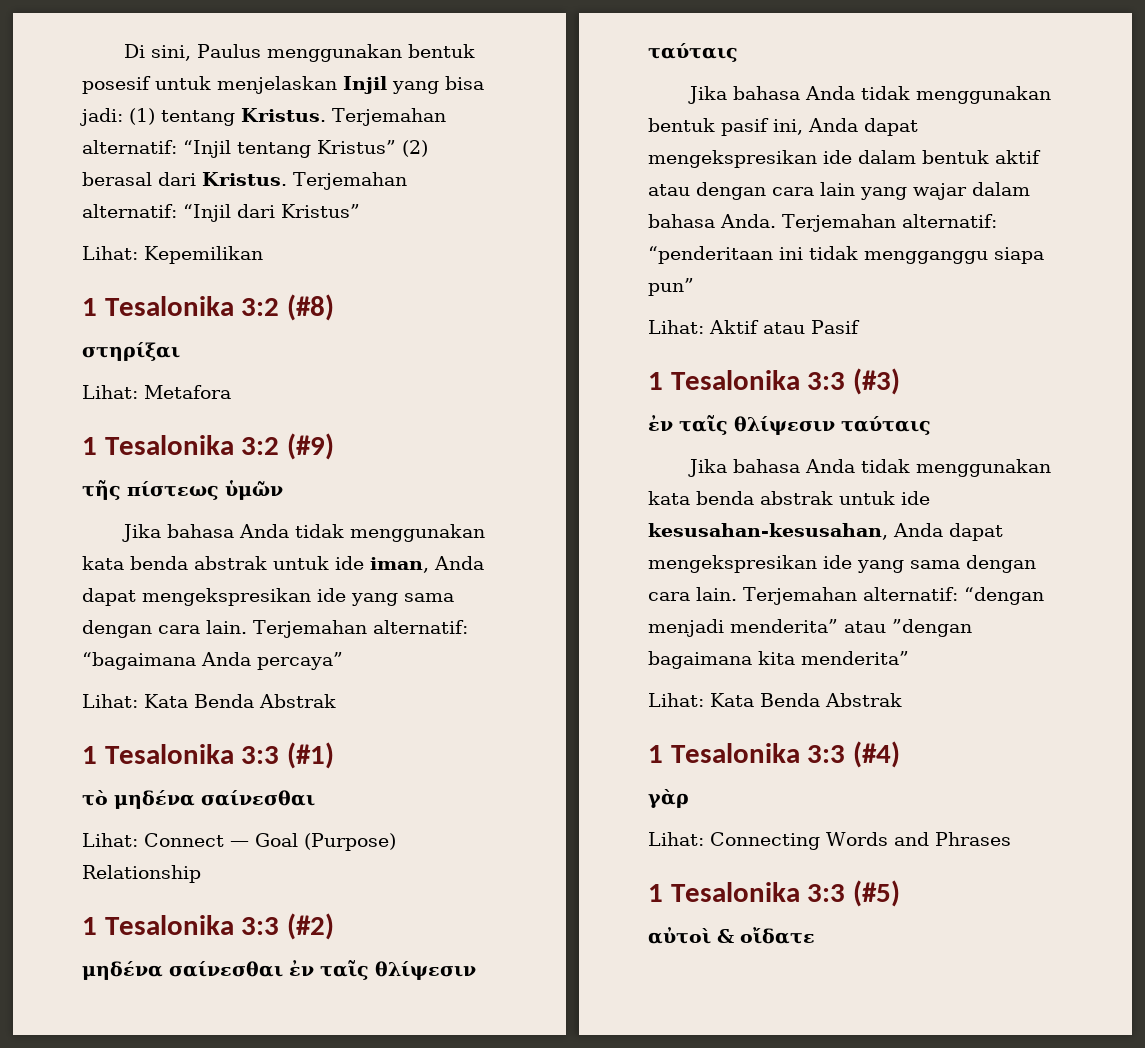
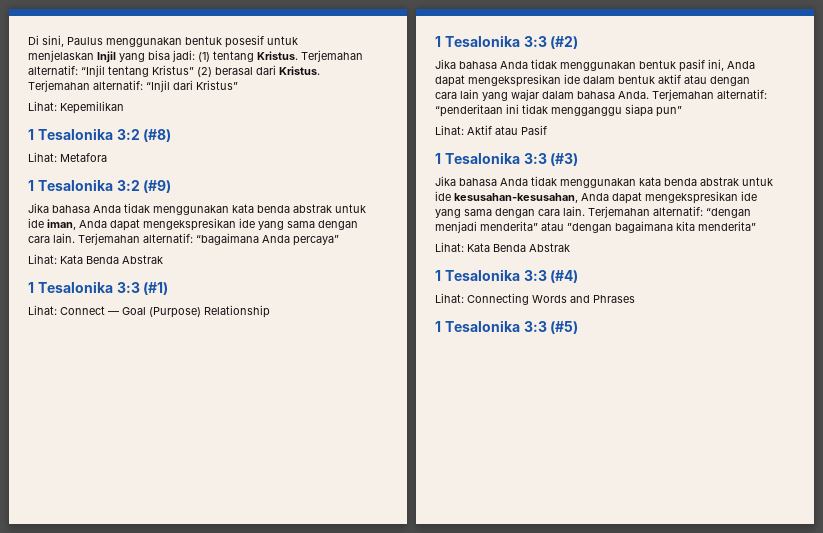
[82,342,180,361] // στηρίξαι -> (172, 135) none
[82,480,283,500] // τῆς πίστεως ὑμῶν -> (172, 186) none
[82,790,315,809] // τὸ μηδένα σαίνεσθαι -> (169, 288) none
[82,960,476,980] [648,43,738,62] // μηδένα σαίνεσθαι ἐν ταῖς θλίψεσιν ταύταις -> (579, 42) none
[648,415,931,435] // ἐν ταῖς θλίψεσιν ταύταις -> (579, 159) none
[648,789,689,808] // γὰρ -> (579, 276) none
[648,927,815,944] // αὐτοὶ & οἴδατε -> (579, 327) none

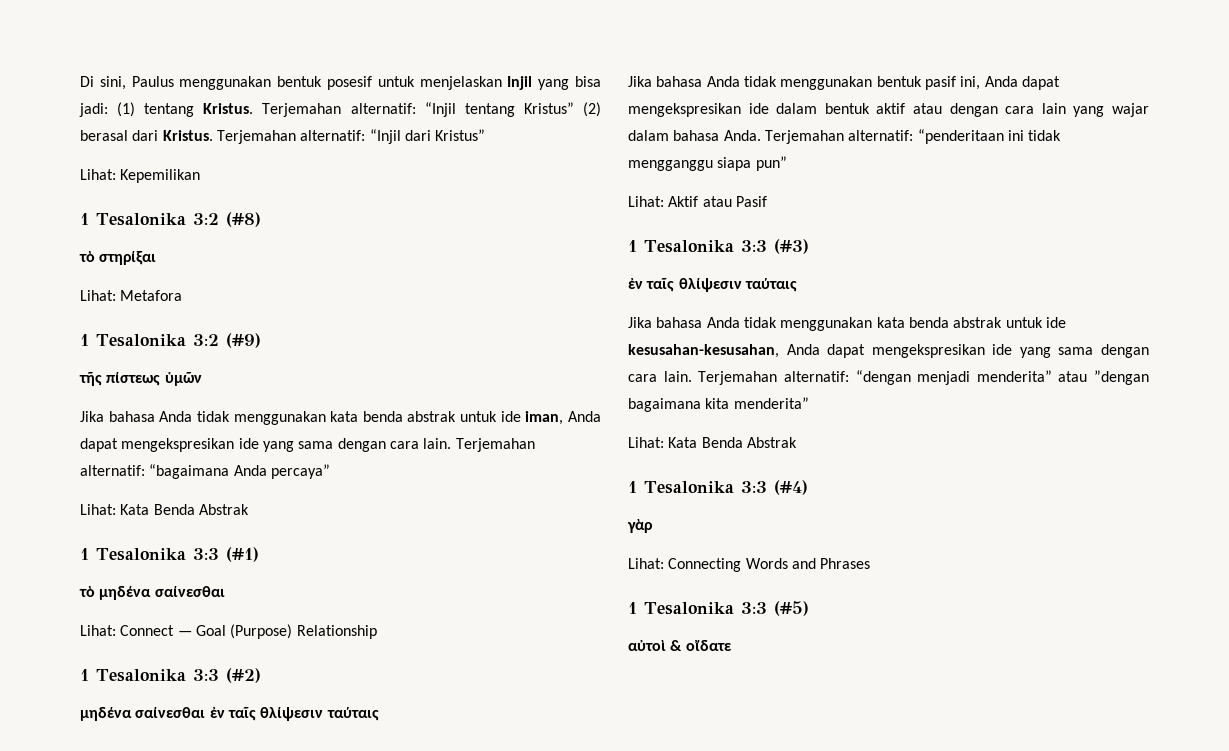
(172, 135) none -> [79,251,157,265] // τὸ στηρίξαι
(172, 186) none -> [79,372,202,386] // τῆς πίστεως ὑμῶν
(169, 288) none -> [79,586,225,600] // τὸ μηδένα σαίνεσθαι
(579, 42) none -> [80,707,379,721] // μηδένα σαίνεσθαι ἐν ταῖς θλίψεσιν ταύταις
(579, 159) none -> [628,278,797,292] // ἐν ταῖς θλίψεσιν ταύταις
(579, 276) none -> [627,519,653,533] // γὰρ
(579, 327) none -> [628,640,732,651] // αὐτοὶ & οἴδατε

